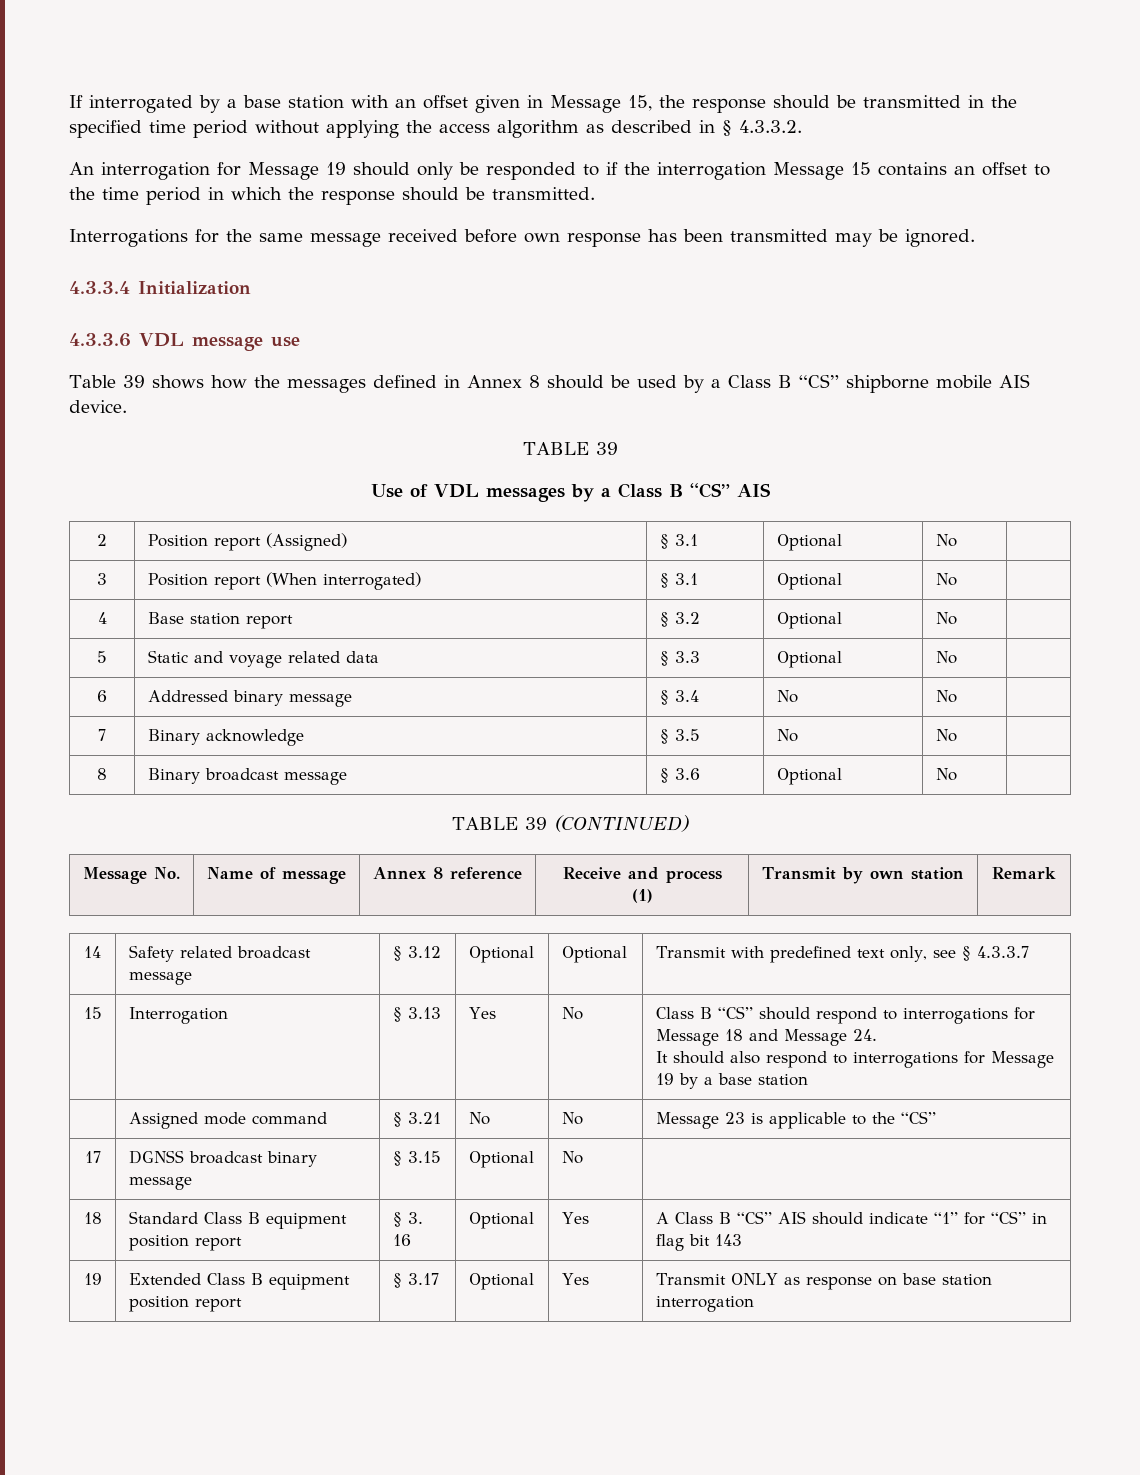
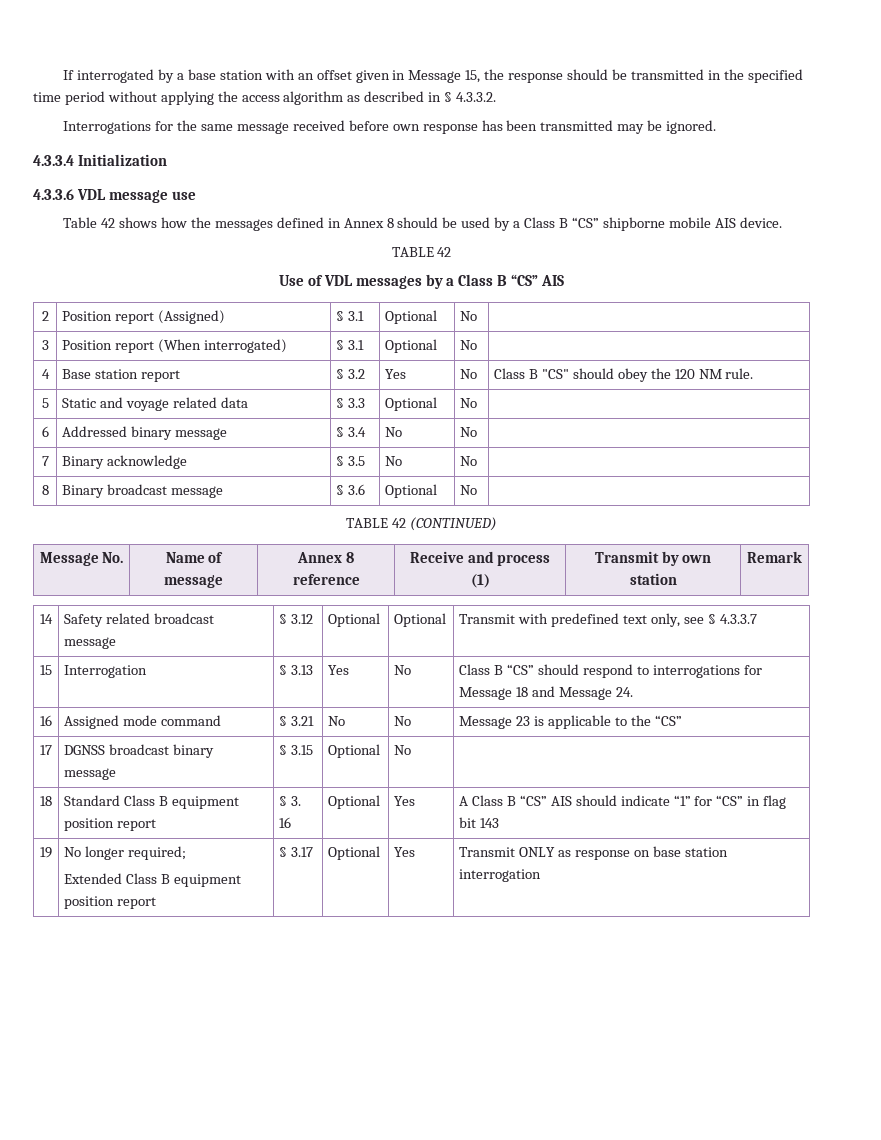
[69,162,1050,180] [69,187,595,205] // An interrogation for Message 19 should only be responded to if the interrogation Message 15 contains an offset to the time period in which the response should be transmitted. -> (497, 97) none
[122,375,145,388] 39 -> [101,218,116,228] 42
[595,442,618,455] 39 -> [437,247,452,257] 42
[776,612,842,629] [935,612,957,625] Optional | No | -> [385,369,407,379] [460,369,478,379] [494,368,754,382] Yes | No | Class B "CS" should obey the 120 NM rule.
[524,817,547,830] 39 -> [392,518,406,528] 42
[655,1051,1054,1068] [655,1073,808,1089] // It should also respond to interrogations for Message 19 by a base station // -> [40,715,52,726] // 16
(102, 1279) none -> [64,846,186,860] No longer required; //

